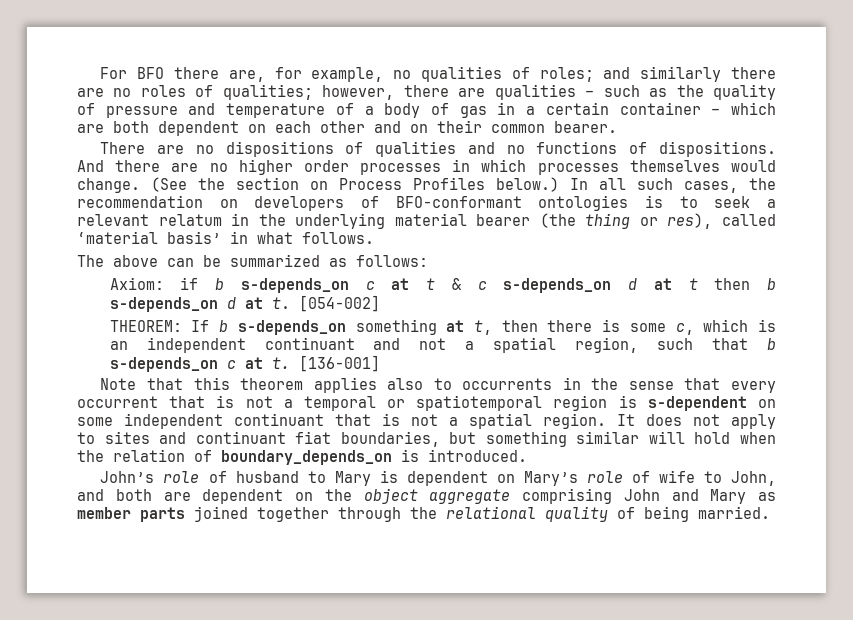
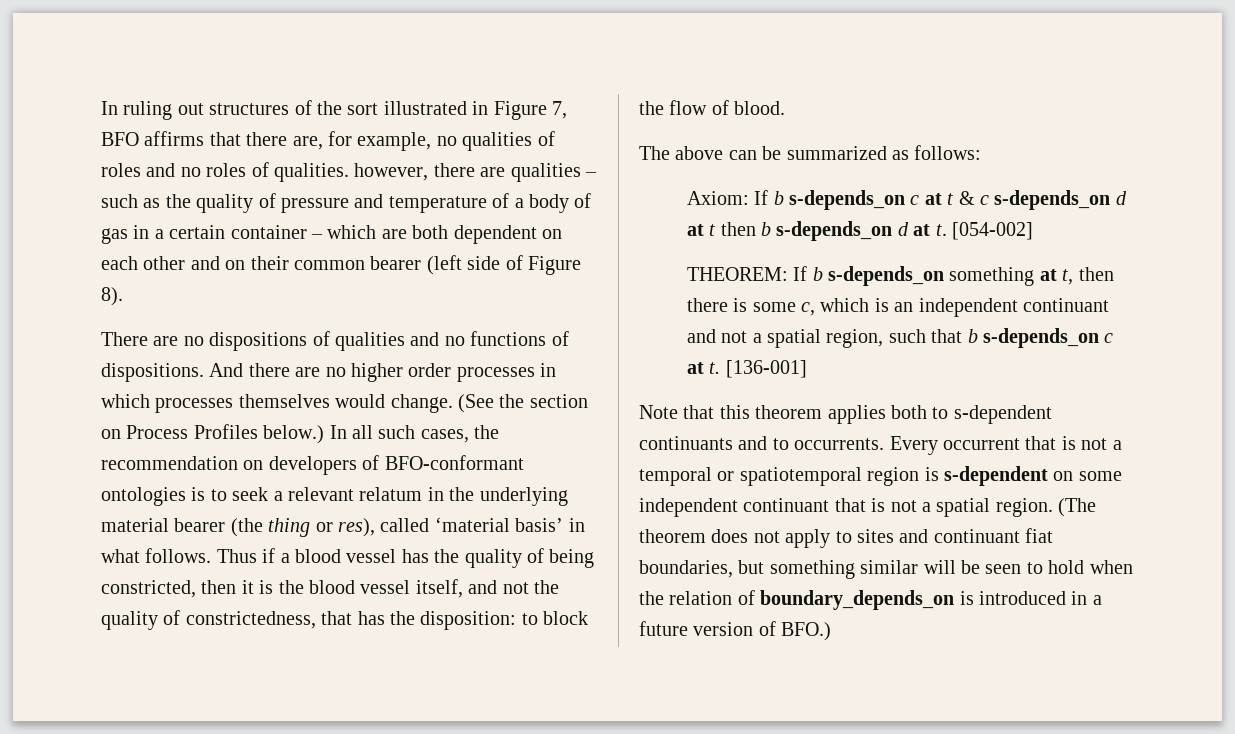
[100,67,165,79] For BFO -> [101,100,567,120] [101,131,241,146] In ruling out structures of the sort illustrated in Figure 7, BFO affirms that
[539,66,777,82] [77,88,104,97] roles; and similarly there are -> [101,163,176,177] roles and
[222,84,313,100] qualities; -> [274,163,349,182] qualities.
[554,121,617,133] bearer. -> [370,255,581,275] [101,287,123,306] bearer (left side of Figure 8).
(374, 238) none -> [216,548,595,568] [101,579,559,598] [101,610,589,630] [639,100,786,115] Thus if a blood vessel has the quality of being constricted, then it is the blood vessel itself, and not the quality of constrictedness, that has the disposition: to block the flow of blood.
[180,277,199,290] if -> [754,190,769,205] If
[387,377,777,393] also to occurrents in the sense that every -> [891,405,1052,424] [639,436,938,455] both to s-dependent continuants and to occurrents. Every
[617,414,635,426] It -> [1058,498,1097,517] [639,529,706,543] (The theorem
(685, 437) none -> [961,560,1043,574] be seen to
[428,449,527,462] [100,470,776,486] [77,488,776,504] [77,506,770,522] introduced. // John’s role of husband to Mary is dependent on Mary’s role of wife to John, and both are dependent on the object aggregate comprising John and Mary as member parts joined together through the relational quality of being married. -> [979,591,1102,605] [639,621,832,641] introduced in a future version of BFO.)

